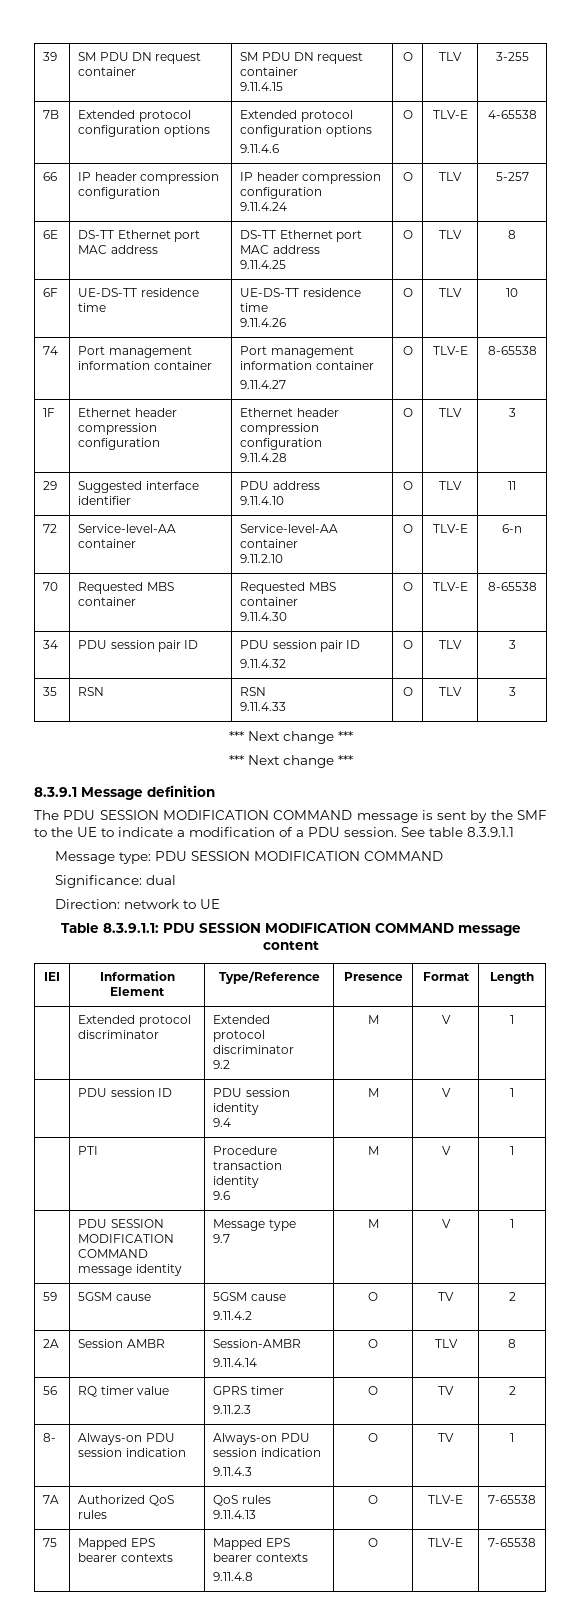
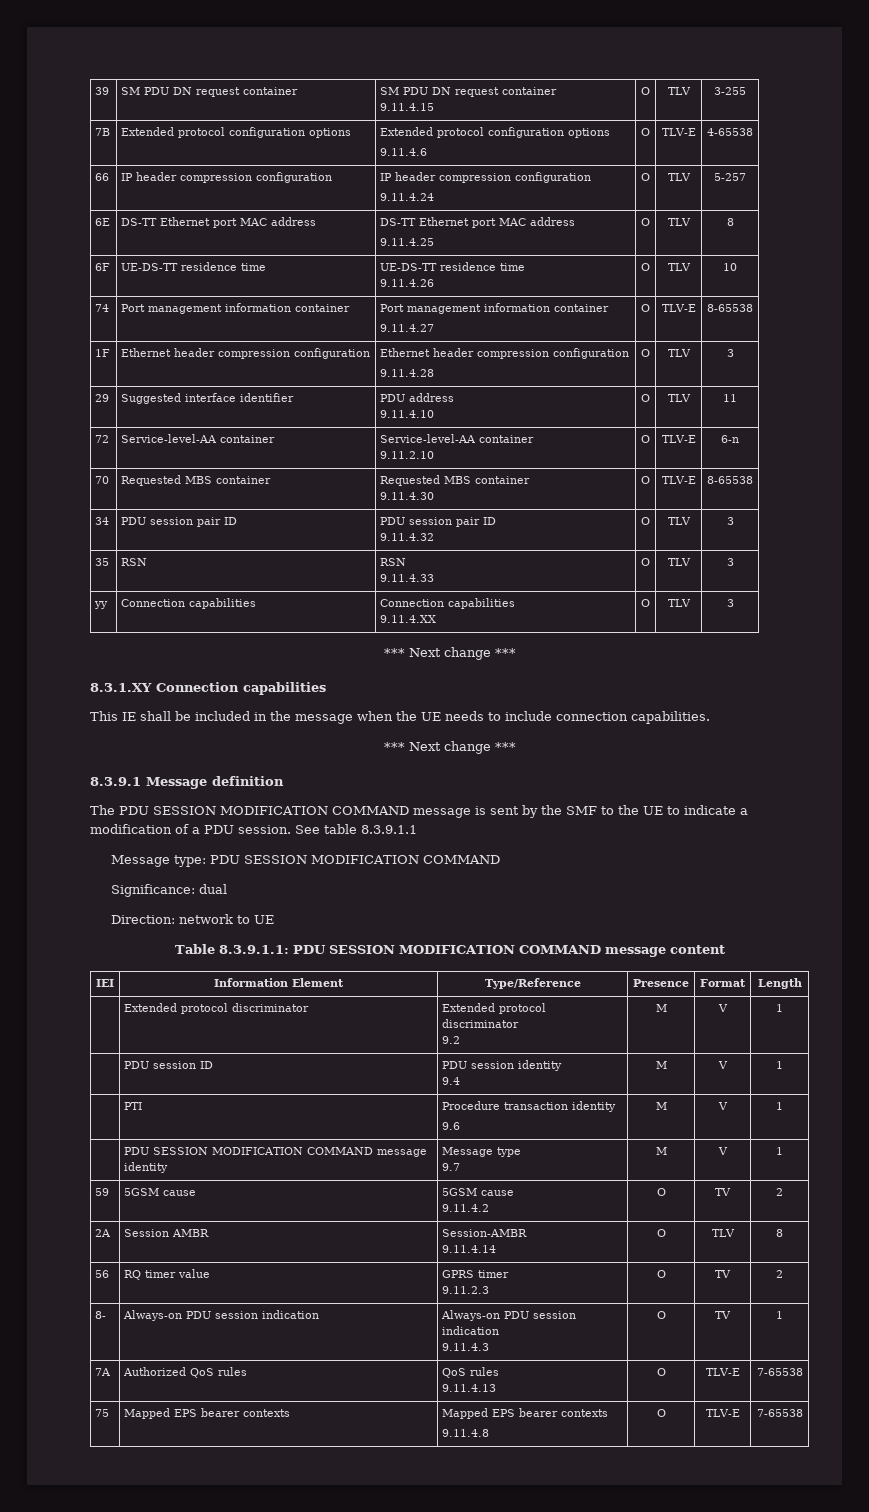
[228,731,353,744] // *** Next change *** -> [94,601,109,609] [121,598,257,609] [380,598,516,609] [380,615,437,623] [641,599,650,607] [667,599,691,607] [726,599,734,607] [383,647,516,660] [90,682,326,695] [90,711,710,724] // yy | Connection capabilities | Connection capabilities // 9.11.4.XX | O | TLV | 3 // *** Next change *** // 8.3.1.XY Connection capabilities // This IE shall be included in the message when the UE needs to include connection capabilities.

